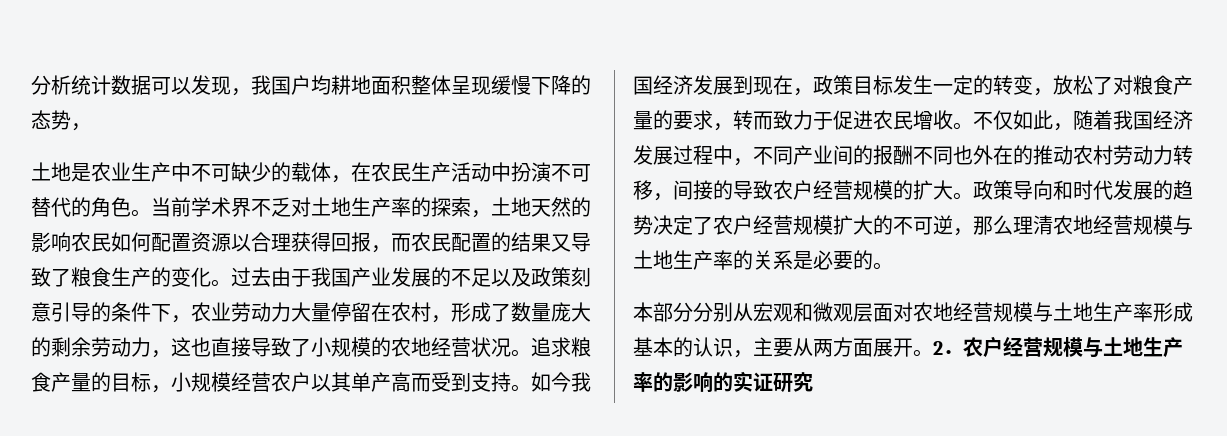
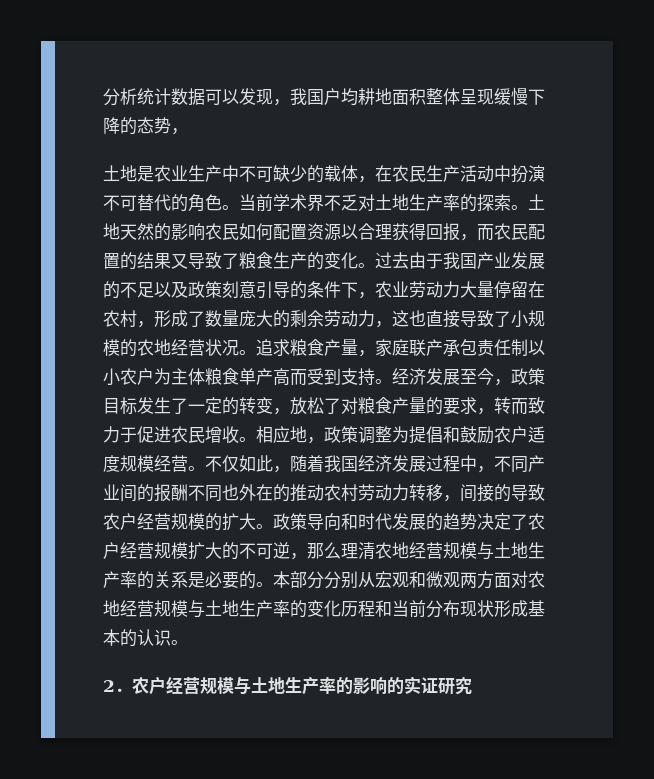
[471,210,491,218] ， -> [511,205,528,210] 。
[91,372,351,393] 的目标，小规模经营农户以其 -> [358,339,545,357] [103,368,239,386] ，家庭联产承包责任制以小农户为主体粮食
[531,372,591,392] [633,75,793,95] 如今我国经济发展到现在 -> [392,368,494,385] 经济发展至今
(933, 84) none -> [171,398,188,414] 了
(973, 126) none -> [256,426,545,444] [103,455,205,472] 相应地，政策调整为提倡和鼓励农户适度规模经营。
(893, 266) // -> (273, 584) none
[853,303,873,322] 层 -> [460,571,494,589] 两方
[1153,302,1193,322] [633,337,933,358] 形成基本的认识，主要从两方面展开。 -> [290,600,545,618] [103,629,188,647] 的变化历程和当前分布现状形成基本的认识。 //

